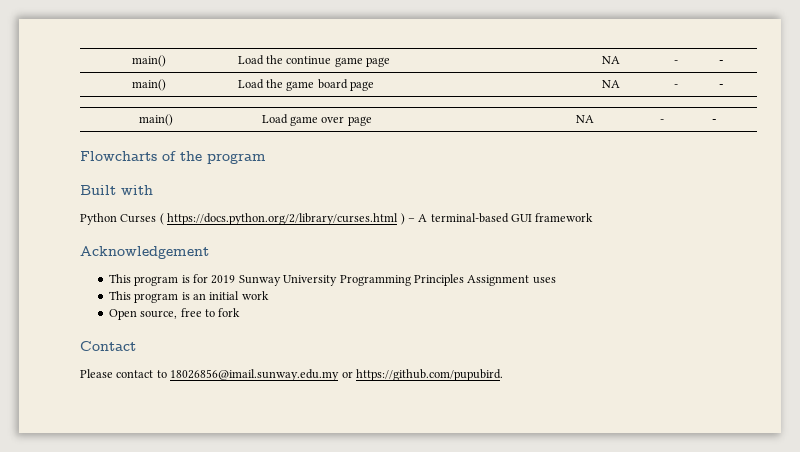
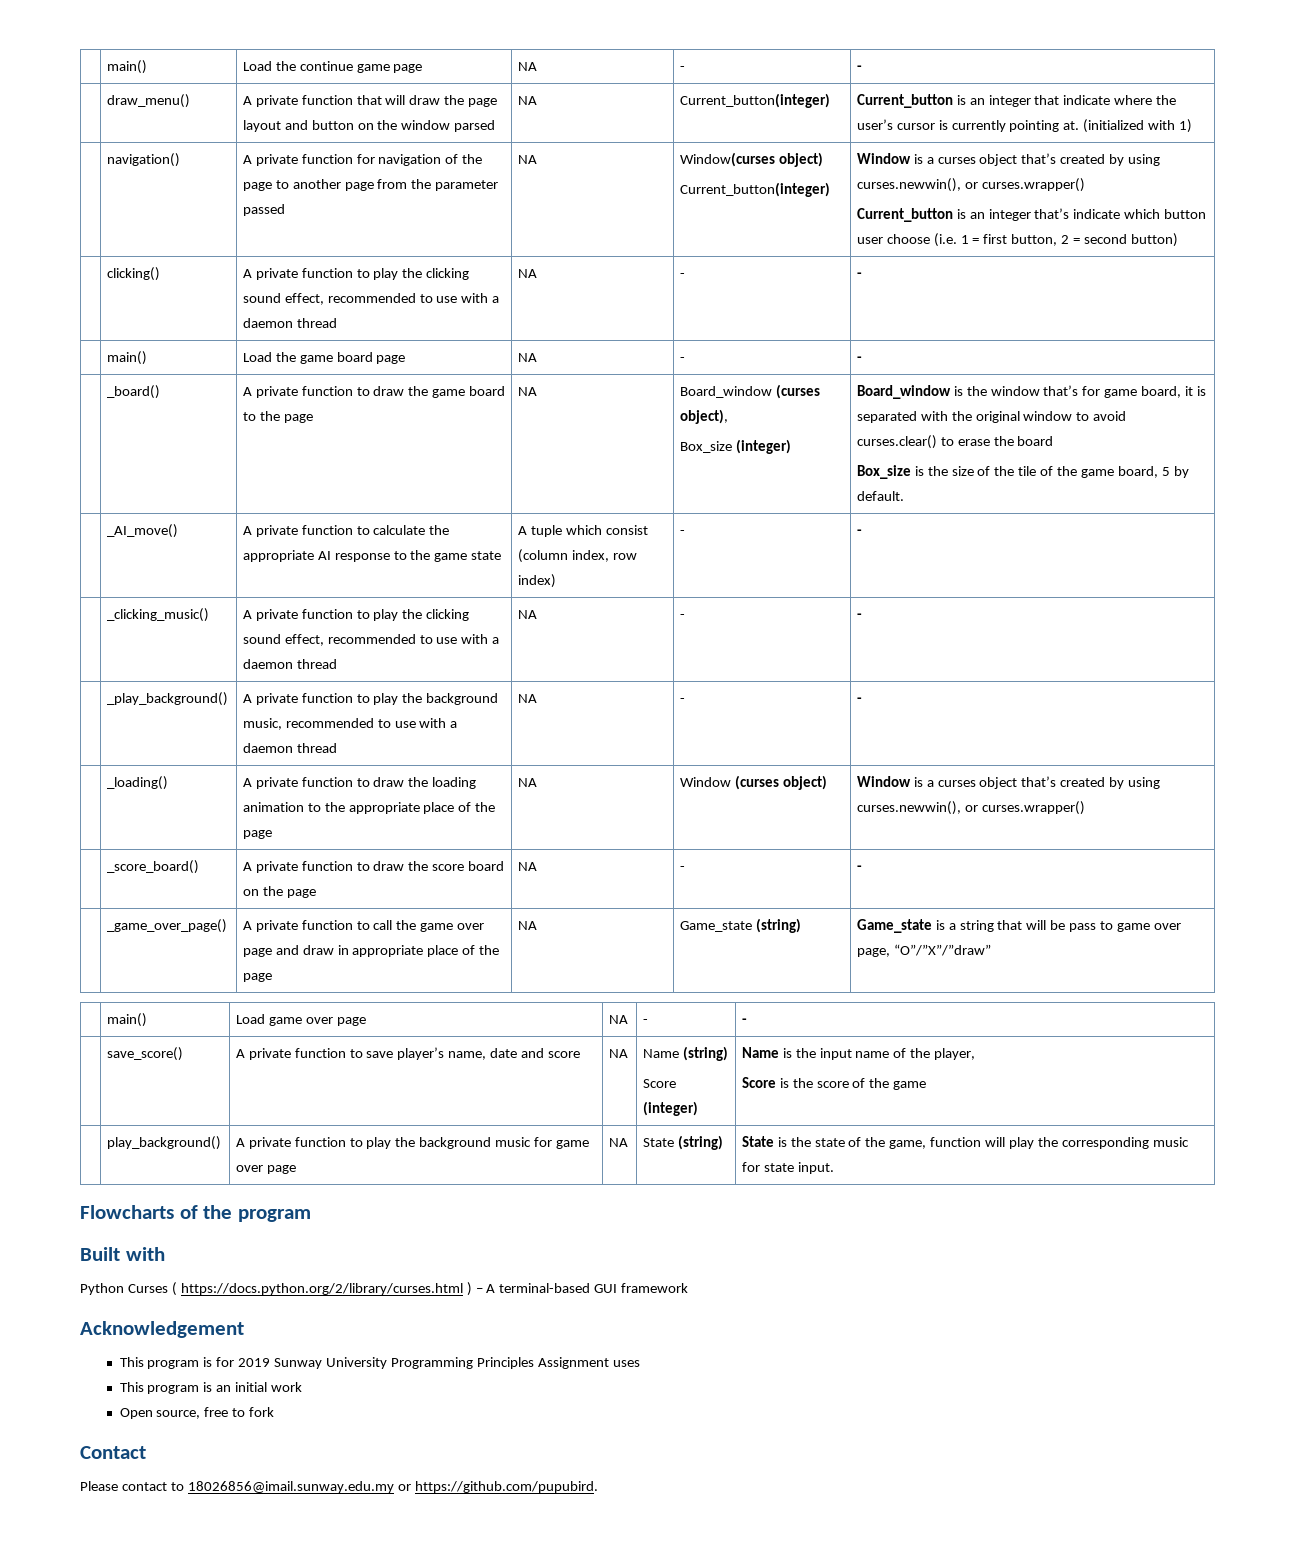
(723, 62) none -> [106,94,190,108] [242,95,498,107] [242,120,496,132] [517,96,537,105] [679,93,830,108] [856,94,1177,108] [856,119,1193,133] [106,153,180,167] [242,154,483,166] [242,179,499,191] [242,204,285,216] [517,155,537,164] [679,152,823,167] [679,182,830,197] [856,153,1161,166] [856,178,1085,192] [856,208,1207,222] [856,233,1178,247] [106,267,160,281] [242,268,470,280] [242,293,500,305] [242,318,337,328] [517,269,537,278] [679,273,685,278] [856,272,862,278] // | draw_menu() | A private function that will draw the page layout and button on the window parsed | NA | Current_button(integer) | Current_button is an integer that indicate where the user’s cursor is currently pointing at. (initialized with 1) // | navigation() | A private function for navigation of the page to another page from the parameter passed | NA | Window(curses object) // Current_button(integer) | Window is a curses object that’s created by using curses.newwin(), or curses.wrapper() // Current_button is an integer that’s indicate which button user choose (i.e. 1 = first button, 2 = second button) // | clicking() | A private function to play the clicking sound effect, recommended to use with a daemon thread | NA | - | -
(723, 86) none -> [106,385,160,399] [242,386,506,398] [242,411,313,423] [517,387,537,396] [679,384,820,399] [679,409,728,424] [679,439,791,454] [856,385,1206,399] [856,411,1127,423] [856,435,1054,449] [856,465,1189,479] [856,491,904,501] [106,524,178,538] [242,525,450,537] [242,550,502,562] [517,525,648,537] [517,549,637,563] [517,574,556,588] [679,530,685,535] [856,529,862,535] [106,608,209,622] [242,609,470,621] [242,634,500,646] [242,659,337,669] [517,610,537,619] [679,614,685,619] [856,613,862,619] [106,692,228,706] [242,693,499,705] [242,718,458,730] [242,743,337,753] [517,694,537,703] [679,698,685,703] [856,697,862,703] [106,776,168,790] [242,777,477,789] [242,802,496,814] [242,830,272,839] [517,778,537,787] [679,775,827,790] [856,776,1161,789] [856,801,1085,815] [106,860,199,874] [242,861,505,873] [242,886,316,898] [517,862,537,871] [679,866,685,871] [856,865,862,871] [106,919,227,933] [242,920,485,932] [242,945,500,957] [242,973,272,982] [517,921,537,930] [679,918,801,933] [856,919,1181,933] [856,944,991,957] // | _board() | A private function to draw the game board to the page | NA | Board_window (curses object), // Box_size (integer) | Board_window is the window that’s for game board, it is separated with the original window to avoid curses.clear() to erase the board // Box_size is the size of the tile of the game board, 5 by default. // | _AI_move() | A private function to calculate the appropriate AI response to the game state | A tuple which consist (column index, row index) | - | - // | _clicking_music() | A private function to play the clicking sound effect, recommended to use with a daemon thread | NA | - | - // | _play_background() | A private function to play the background music, recommended to use with a daemon thread | NA | - | - // | _loading() | A private function to draw the loading animation to the appropriate place of the page | NA | Window (curses object) | Window is a curses object that’s created by using curses.newwin(), or curses.wrapper() // | _score_board() | A private function to draw the score board on the page | NA | - | - // | _game_over_page() | A private function to call the game over page and draw in appropriate place of the page | NA | Game_state (string) | Game_state is a string that will be pass to game over page, “O”/”X”/”draw”
(716, 121) none -> [106,1047,183,1061] [235,1047,580,1060] [608,1049,628,1058] [642,1046,728,1061] [642,1079,676,1088] [642,1101,698,1116] [741,1047,976,1060] [741,1077,927,1090] [106,1136,221,1150] [235,1137,589,1149] [235,1165,296,1174] [608,1138,628,1147] [642,1135,723,1150] [741,1136,1189,1149] [741,1162,834,1174] // | save_score() | A private function to save player’s name, date and score | NA | Name (string) // Score (integer) | Name is the input name of the player, // Score is the score of the game // | play_background() | A private function to play the background music for game over page | NA | State (string) | State is the state of the game, function will play the corresponding music for state input.

